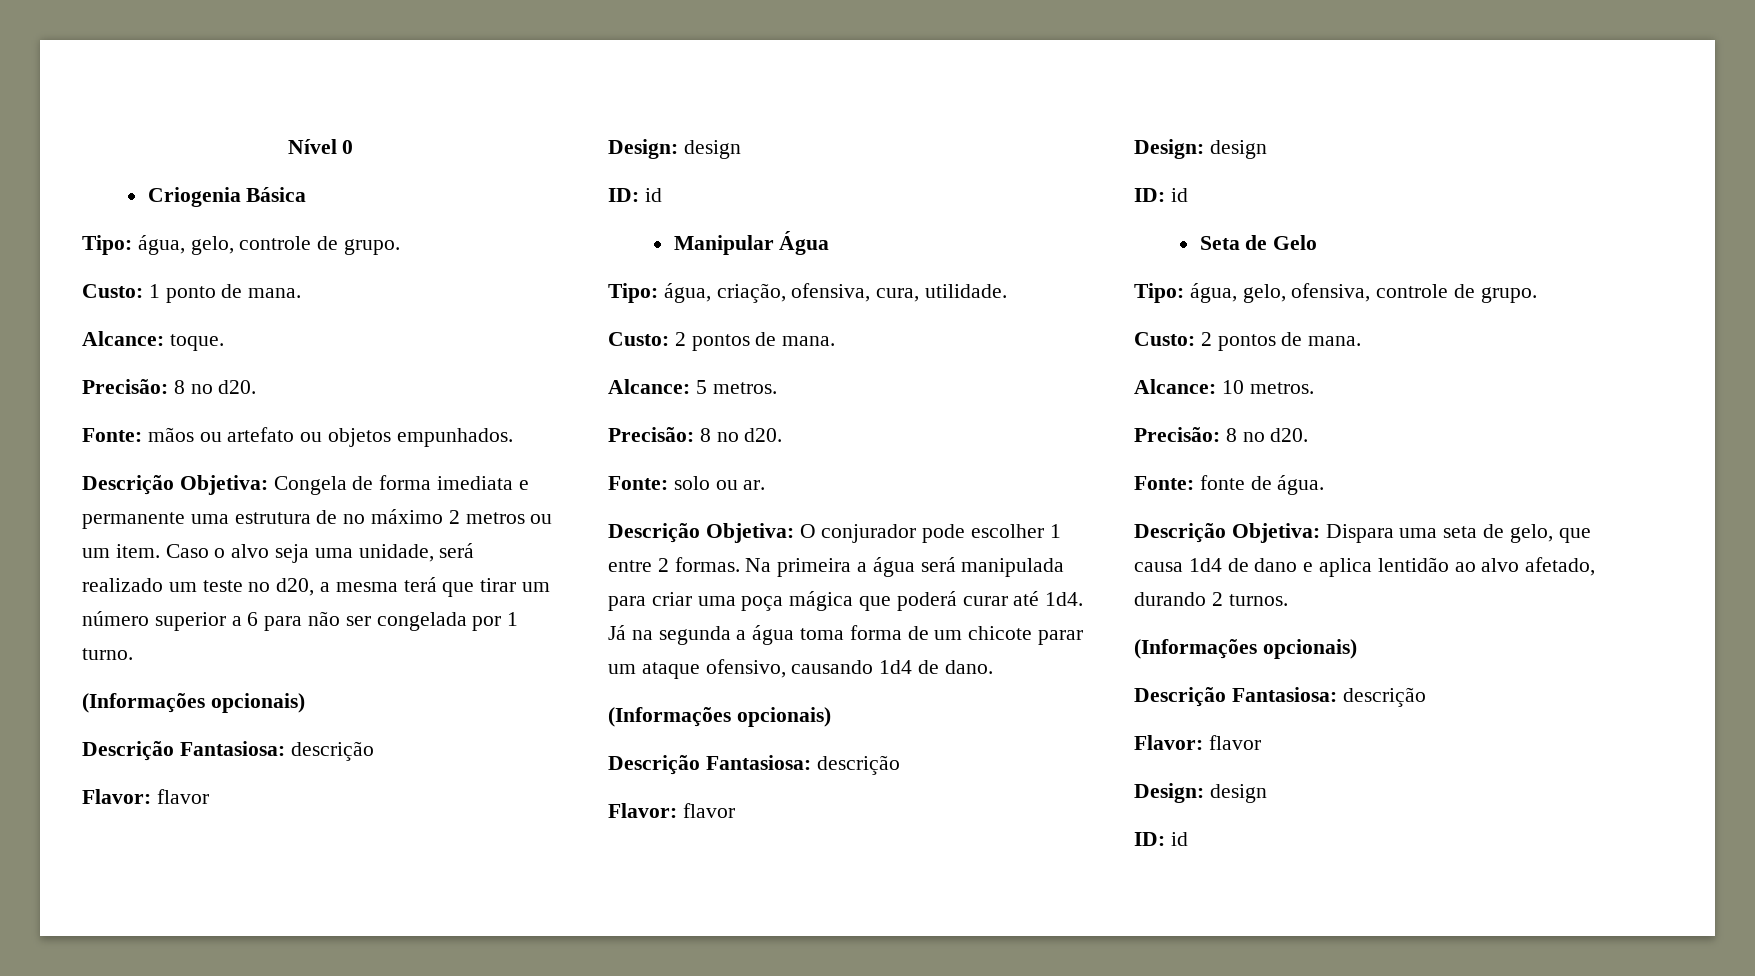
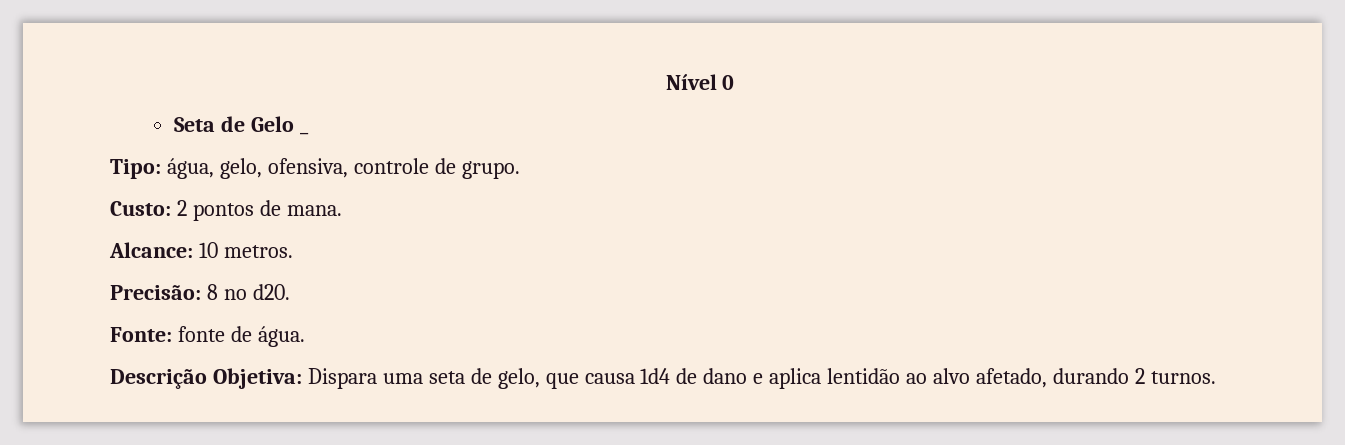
[147,187,307,207] [82,235,401,255] [82,284,302,303] [82,331,224,351] [82,379,257,394] [82,427,513,447] [82,475,529,495] [82,509,553,529] [82,543,475,563] [82,577,551,597] [82,611,519,631] [82,648,133,660] [82,693,305,713] [82,741,374,761] [82,789,209,804] [608,139,741,159] [608,188,662,202] [673,231,830,255] [608,283,1008,303] [608,332,836,351] [608,379,777,394] [608,427,783,442] [608,476,766,490] [608,523,1061,543] [608,557,1065,577] [608,591,1084,611] [608,625,1084,645] [608,659,993,679] [608,707,831,727] [608,755,900,775] [608,803,735,818] [1134,139,1267,159] [1134,188,1188,202] // Criogenia Básica // Tipo: água, gelo, controle de grupo. // Custo: 1 ponto de mana. // Alcance: toque. // Precisão: 8 no d20. // Fonte: mãos ou artefato ou objetos empunhados. // Descrição Objetiva: Congela de forma imediata e permanente uma estrutura de no máximo 2 metros ou um item. Caso o alvo seja uma unidade, será realizado um teste no d20, a mesma terá que tirar um número superior a 6 para não ser congelada por 1 turno. // (Informações opcionais) // Descrição Fantasiosa: descrição // Flavor: flavor // Design: design // ID: id // Manipular Água // Tipo: água, criação, ofensiva, cura, utilidade. // Custo: 2 pontos de mana. // Alcance: 5 metros. // Precisão: 8 no d20. // Fonte: solo ou ar. // Descrição Objetiva: O conjurador pode escolher 1 entre 2 formas. Na primeira a água será manipulada para criar uma poça mágica que poderá curar até 1d4. Já na segunda a água toma forma de um chicote parar um ataque ofensivo, causando 1d4 de dano. // (Informações opcionais) // Descrição Fantasiosa: descrição // Flavor: flavor // Design: design // ID: id -> (735, 82) none
(1318, 242) none -> [300,132,310,135] _
[1134,639,1357,659] [1134,687,1426,707] [1134,735,1261,750] [1134,783,1267,803] [1134,832,1188,846] // (Informações opcionais) // Descrição Fantasiosa: descrição // Flavor: flavor // Design: design // ID: id -> (1216, 377) none

